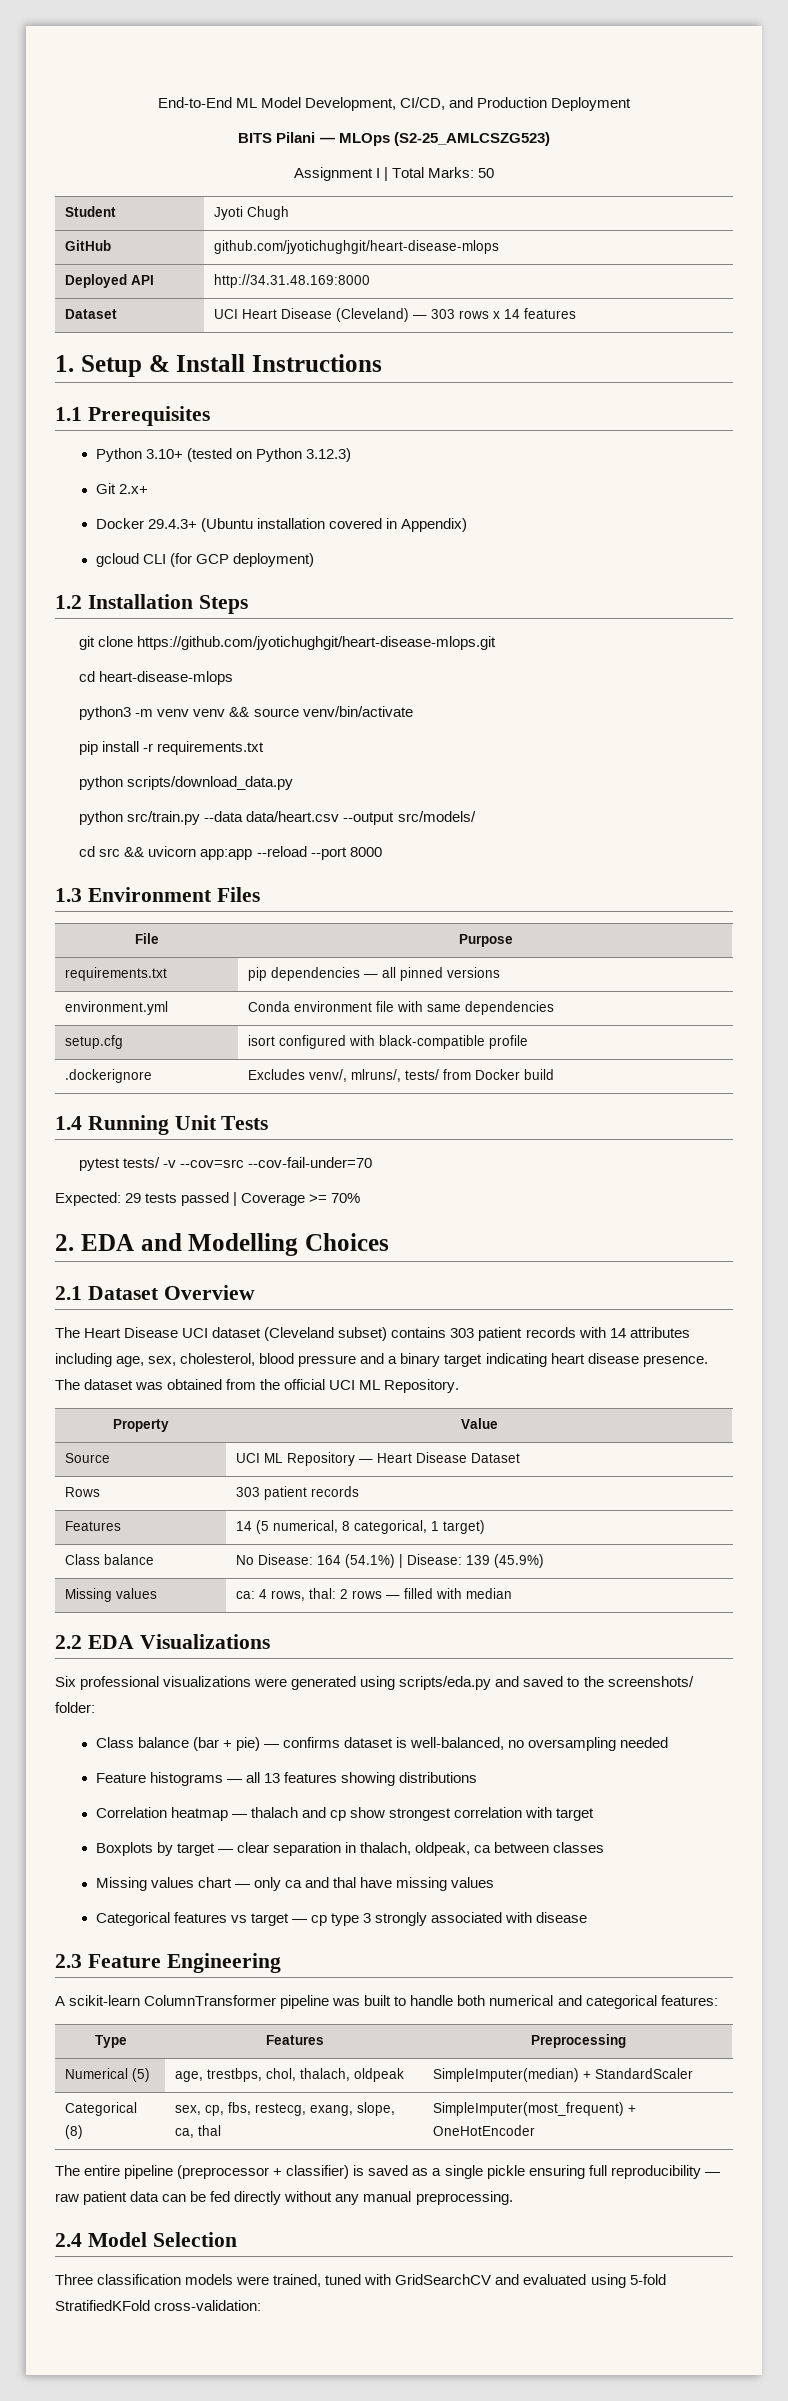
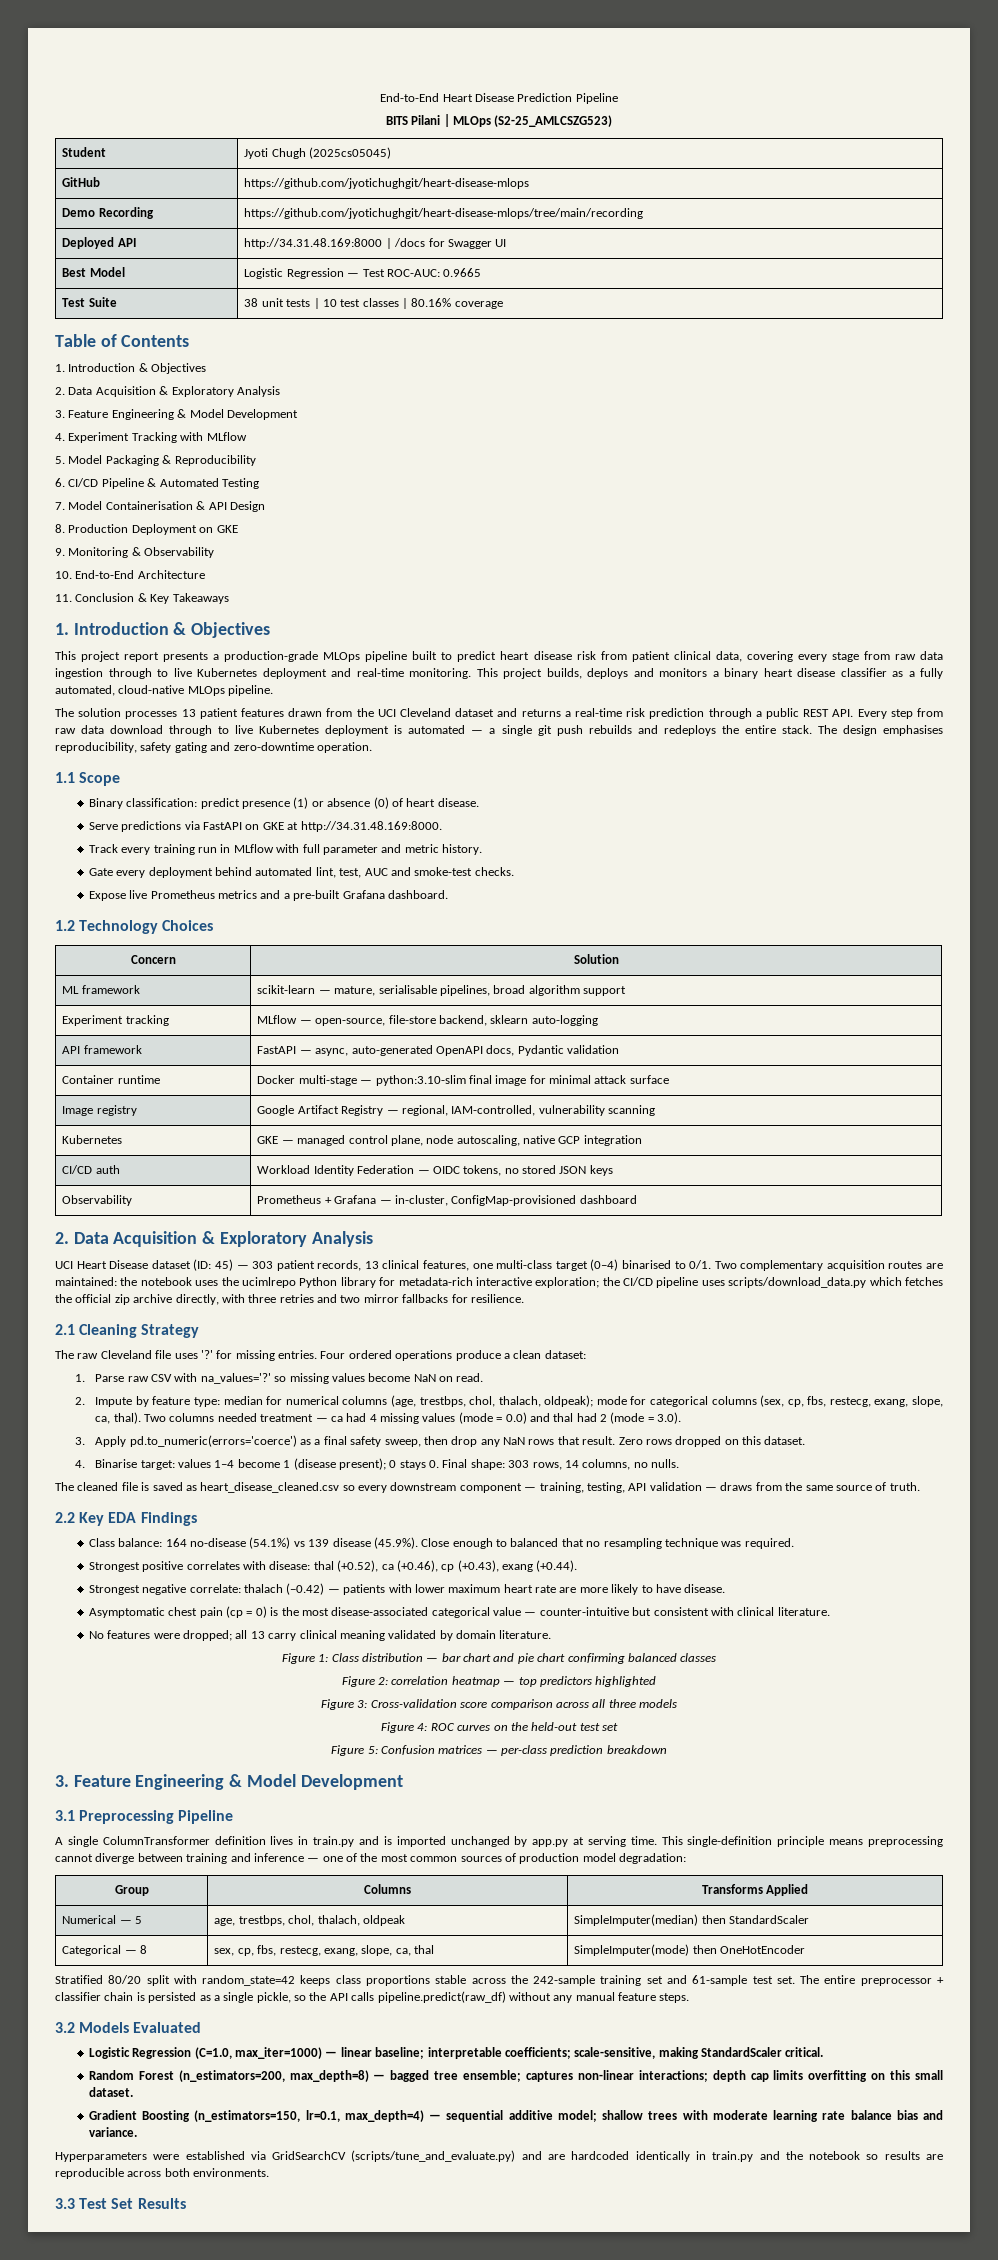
[157,97,632,111] End-to-End ML Model Development, CI/CD, and Production Deployment -> [380,93,618,104] End-to-End Heart Disease Prediction Pipeline
[319,137,335,143] — -> [443,114,450,127] |
[293,167,495,181] // Assignment I | Total Marks: 50 -> (613, 121) none
(289, 213) none -> [309,147,392,159] (2025cs05045)
[213,240,499,254] github.com/jyotichughgit/heart-disease-mlops -> [244,178,530,189] [62,207,154,219] [244,208,644,219] https://github.com/jyotichughgit/heart-disease-mlops // Demo Recording | https://github.com/jyotichughgit/heart-disease-mlops/tree/main/recording
[64,309,117,319] [213,308,576,322] [55,354,382,377] [55,406,210,426] [95,448,352,462] [95,483,148,494] [95,518,468,532] [95,553,314,567] [55,594,248,614] [79,636,497,650] [79,671,234,685] [79,706,413,720] [79,741,265,755] [79,776,294,790] [79,811,476,825] [79,846,382,860] [55,887,260,902] [135,933,159,944] [458,934,513,947] [64,967,167,981] [247,967,500,981] [64,1001,168,1015] [247,1001,554,1015] [64,1035,123,1049] [247,1035,528,1049] [64,1069,152,1083] [247,1069,554,1082] [55,1115,269,1135] [79,1157,373,1171] [55,1192,361,1206] [55,1233,389,1256] // Dataset | UCI Heart Disease (Cleveland) — 303 rows x 14 features // 1. Setup & Install Instructions // 1.1 Prerequisites // Python 3.10+ (tested on Python 3.12.3) // Git 2.x+ // Docker 29.4.3+ (Ubuntu installation covered in Appendix) // gcloud CLI (for GCP deployment) // 1.2 Installation Steps // git clone https://github.com/jyotichughgit/heart-disease-mlops.git // cd heart-disease-mlops // python3 -m venv venv && source venv/bin/activate // pip install -r requirements.txt // python scripts/download_data.py // python src/train.py --data data/heart.csv --output src/models/ // cd src && uvicorn app:app --reload --port 8000 // 1.3 Environment Files // File | Purpose // requirements.txt | pip dependencies — all pinned versions // environment.yml | Conda environment file with same dependencies // setup.cfg | isort configured with black-compatible profile // .dockerignore | Excludes venv/, mlruns/, tests/ from Docker build // 1.4 Running Unit Tests // pytest tests/ -v --cov=src --cov-fail-under=70 // Expected: 29 tests passed | Coverage >= 70% // 2. EDA and Modelling Choices -> [385,238,507,249] [62,267,125,277] [244,268,482,279] [62,297,117,307] [244,298,503,309] [55,334,190,347] [55,363,207,374] [55,386,280,397] [55,409,298,420] [55,432,247,443] [55,455,256,466] [55,478,259,489] [55,501,265,512] [55,524,238,535] [55,547,215,558] [55,570,205,579] [55,593,229,604] [55,622,271,638] [55,651,944,662] [55,668,943,679] [55,685,274,696] [55,708,944,719] [55,725,944,736] [55,742,372,753] [55,772,121,786] [88,797,479,809] [88,821,442,832] [88,844,483,855] [88,867,514,878] [88,890,448,901] [55,920,214,934] [130,955,176,964] [573,954,619,964] [62,985,140,994] [257,985,627,996] [62,1015,169,1026] [257,1015,598,1026] [62,1045,142,1054] [257,1045,620,1056] [62,1075,160,1084] [257,1075,669,1086] [62,1105,137,1116] [257,1105,656,1116] [62,1135,123,1144] [257,1135,642,1146] [62,1165,120,1174] [257,1165,613,1176] [62,1195,133,1206] [257,1195,637,1206] [55,1231,373,1247] [55,1259,944,1271] [55,1277,944,1288] [55,1294,524,1305] | /docs for Swagger UI // Best Model | Logistic Regression — Test ROC-AUC: 0.9665 // Test Suite | 38 unit tests | 10 test classes | 80.16% coverage // Table of Contents // 1. Introduction & Objectives // 2. Data Acquisition & Exploratory Analysis // 3. Feature Engineering & Model Development // 4. Experiment Tracking with MLflow // 5. Model Packaging & Reproducibility // 6. CI/CD Pipeline & Automated Testing // 7. Model Containerisation & API Design // 8. Production Deployment on GKE // 9. Monitoring & Observability // 10. End-to-End Architecture // 11. Conclusion & Key Takeaways // 1. Introduction & Objectives // This project report presents a production-grade MLOps pipeline built to predict heart disease risk from patient clinical data, covering every stage from raw data ingestion through to live Kubernetes deployment and real-time monitoring. This project builds, deploys and monitors a binary heart disease classifier as a fully automated, cloud-native MLOps pipeline. // The solution processes 13 patient features drawn from the UCI Cleveland dataset and returns a real-time risk prediction through a public REST API. Every step from raw data download through to live Kubernetes deployment is automated — a single git push rebuilds and redeploys the entire stack. The design emphasises reproducibility, safety gating and zero-downtime operation. // 1.1 Scope // Binary classification: predict presence (1) or absence (0) of heart disease. // Serve predictions via FastAPI on GKE at http://34.31.48.169:8000. // Track every training run in MLflow with full parameter and metric history. // Gate every deployment behind automated lint, test, AUC and smoke-test checks. // Expose live Prometheus metrics and a pre-built Grafana dashboard. // 1.2 Technology Choices // Concern | Solution // ML framework | scikit-learn — mature, serialisable pipelines, broad algorithm support // Experiment tracking | MLflow — open-source, file-store backend, sklearn auto-logging // API framework | FastAPI — async, auto-generated OpenAPI docs, Pydantic validation // Container runtime | Docker multi-stage — python:3.10-slim final image for minimal attack surface // Image registry | Google Artifact Registry — regional, IAM-controlled, vulnerability scanning // Kubernetes | GKE — managed control plane, node autoscaling, native GCP integration // CI/CD auth | Workload Identity Federation — OIDC tokens, no stored JSON keys // Observability | Prometheus + Grafana — in-cluster, ConfigMap-provisioned dashboard // 2. Data Acquisition & Exploratory Analysis // UCI Heart Disease dataset (ID: 45) — 303 patient records, 13 clinical features, one multi-class target (0–4) binarised to 0/1. Two complementary acquisition routes are maintained: the notebook uses the ucimlrepo Python library for metadata-rich interactive exploration; the CI/CD pipeline uses scripts/download_data.py which fetches the official zip archive directly, with three retries and two mirror fallbacks for resilience.
[87,1285,255,1300] [55,1327,690,1341] [55,1353,708,1367] [55,1379,460,1393] [113,1419,169,1432] [461,1418,498,1429] [64,1453,110,1463] [235,1452,520,1466] [64,1487,100,1497] [235,1486,359,1500] [64,1521,121,1531] [235,1520,485,1534] [64,1554,154,1565] [235,1554,544,1568] [64,1588,157,1602] [235,1588,512,1601] [55,1634,270,1649] [55,1676,694,1690] [55,1702,95,1713] [95,1737,669,1751] [95,1772,478,1786] [95,1807,595,1821] [95,1842,605,1856] [95,1877,495,1891] [95,1912,588,1926] [55,1953,281,1973] [55,1995,718,2009] [94,2035,127,2048] [265,2035,324,2045] [530,2034,626,2048] Dataset Overview // The Heart Disease UCI dataset (Cleveland subset) contains 303 patient records with 14 attributes including age, sex, cholesterol, blood pressure and a binary target indicating heart disease presence. The dataset was obtained from the official UCI ML Repository. // Property | Value // Source | UCI ML Repository — Heart Disease Dataset // Rows | 303 patient records // Features | 14 (5 numerical, 8 categorical, 1 target) // Class balance | No Disease: 164 (54.1%) | Disease: 139 (45.9%) // Missing values | ca: 4 rows, thal: 2 rows — filled with median // 2.2 EDA Visualizations // Six professional visualizations were generated using scripts/eda.py and saved to the screenshots/ folder: // Class balance (bar + pie) — confirms dataset is well-balanced, no oversampling needed // Feature histograms — all 13 features showing distributions // Correlation heatmap — thalach and cp show strongest correlation with target // Boxplots by target — clear separation in thalach, oldpeak, ca between classes // Missing values chart — only ca and thal have missing values // Categorical features vs target — cp type 3 strongly associated with disease // 2.3 Feature Engineering // A scikit-learn ColumnTransformer pipeline was built to handle both numerical and categorical features: // Type | Features | Preprocessing -> [79,1324,200,1338] [55,1350,586,1361] [75,1373,484,1384] [75,1395,943,1407] [95,1412,682,1424] [75,1435,806,1447] [75,1458,680,1470] [55,1482,920,1493] [55,1512,197,1526] [88,1537,794,1549] [88,1560,578,1572] [88,1583,726,1595] [88,1606,830,1618] [88,1630,552,1641] [281,1653,717,1664] [341,1676,657,1687] [321,1699,677,1710] [381,1722,618,1733] [331,1745,667,1756] [55,1774,403,1790] [55,1810,234,1824] [55,1836,944,1847] [55,1853,686,1864] [114,1885,149,1896] [364,1884,411,1894] [701,1884,809,1896] Cleaning Strategy // The raw Cleveland file uses '?' for missing entries. Four ordered operations produce a clean dataset: // 1. Parse raw CSV with na_values='?' so missing values become NaN on read. // 2. Impute by feature type: median for numerical columns (age, trestbps, chol, thalach, oldpeak); mode for categorical columns (sex, cp, fbs, restecg, exang, slope, ca, thal). Two columns needed treatment — ca had 4 missing values (mode = 0.0) and thal had 2 (mode = 3.0). // 3. Apply pd.to_numeric(errors='coerce') as a final safety sweep, then drop any NaN rows that result. Zero rows dropped on this dataset. // 4. Binarise target: values 1–4 become 1 (disease present); 0 stays 0. Final shape: 303 rows, 14 columns, no nulls. // The cleaned file is saved as heart_disease_cleaned.csv so every downstream component — training, testing, API validation — draws from the same source of truth. // 2.2 Key EDA Findings // Class balance: 164 no-disease (54.1%) vs 139 disease (45.9%). Close enough to balanced that no resampling technique was required. // Strongest positive correlates with disease: thal (+0.52), ca (+0.46), cp (+0.43), exang (+0.44). // Strongest negative correlate: thalach (−0.42) — patients with lower maximum heart rate are more likely to have disease. // Asymptomatic chest pain (cp = 0) is the most disease-associated categorical value — counter-intuitive but consistent with clinical literature. // No features were dropped; all 13 carry clinical meaning validated by domain literature. // Figure 1: Class distribution — bar chart and pie chart confirming balanced classes // Figure 2: correlation heatmap — top predictors highlighted // Figure 3: Cross-validation score comparison across all three models // Figure 4: ROC curves on the held-out test set // Figure 5: Confusion matrices — per-class prediction breakdown // 3. Feature Engineering & Model Development // 3.1 Preprocessing Pipeline // A single ColumnTransformer definition lives in train.py and is imported unchanged by app.py at serving time. This single-definition principle means preprocessing cannot diverge between training and inference — one of the most common sources of production model degradation: // Group | Columns | Transforms Applied
[131,2068,150,2082] (5) -> [119,1916,143,1924] — 5
[582,2071,591,2079] + -> [701,1915,726,1924] then
[64,2125,83,2139] (8) -> [124,1945,148,1954] — 8
[432,2102,636,2116] SimpleImputer(most_frequent) + -> [574,1944,717,1956] SimpleImputer(mode) then
[55,2165,720,2179] [55,2191,513,2205] [55,2232,237,2247] [55,2274,666,2288] [55,2300,262,2311] The entire pipeline (preprocessor + classifier) is saved as a single pickle ensuring full reproducibility — raw patient data can be fed directly without any manual preprocessing. // 2.4 Model Selection // Three classification models were trained, tuned with GridSearchCV and evaluated using 5-fold StratifiedKFold cross-validation: -> [55,1975,945,1986] [55,1991,690,2003] [55,2022,202,2033] [88,2047,824,2059] [88,2070,944,2082] [88,2087,133,2097] [88,2110,944,2122] [88,2127,137,2137] [55,2150,943,2162] [55,2168,270,2179] [55,2198,186,2209] Stratified 80/20 split with random_state=42 keeps class proportions stable across the 242-sample training set and 61-sample test set. The entire preprocessor + classifier chain is persisted as a single pickle, so the API calls pipeline.predict(raw_df) without any manual feature steps. // 3.2 Models Evaluated // Logistic Regression (C=1.0, max_iter=1000) — linear baseline; interpretable coefficients; scale-sensitive, making StandardScaler critical. // Random Forest (n_estimators=200, max_depth=8) — bagged tree ensemble; captures non-linear interactions; depth cap limits overfitting on this small dataset. // Gradient Boosting (n_estimators=150, lr=0.1, max_depth=4) — sequential additive model; shallow trees with moderate learning rate balance bias and variance. // Hyperparameters were established via GridSearchCV (scripts/tune_and_evaluate.py) and are hardcoded identically in train.py and the notebook so results are reproducible across both environments. // 3.3 Test Set Results

